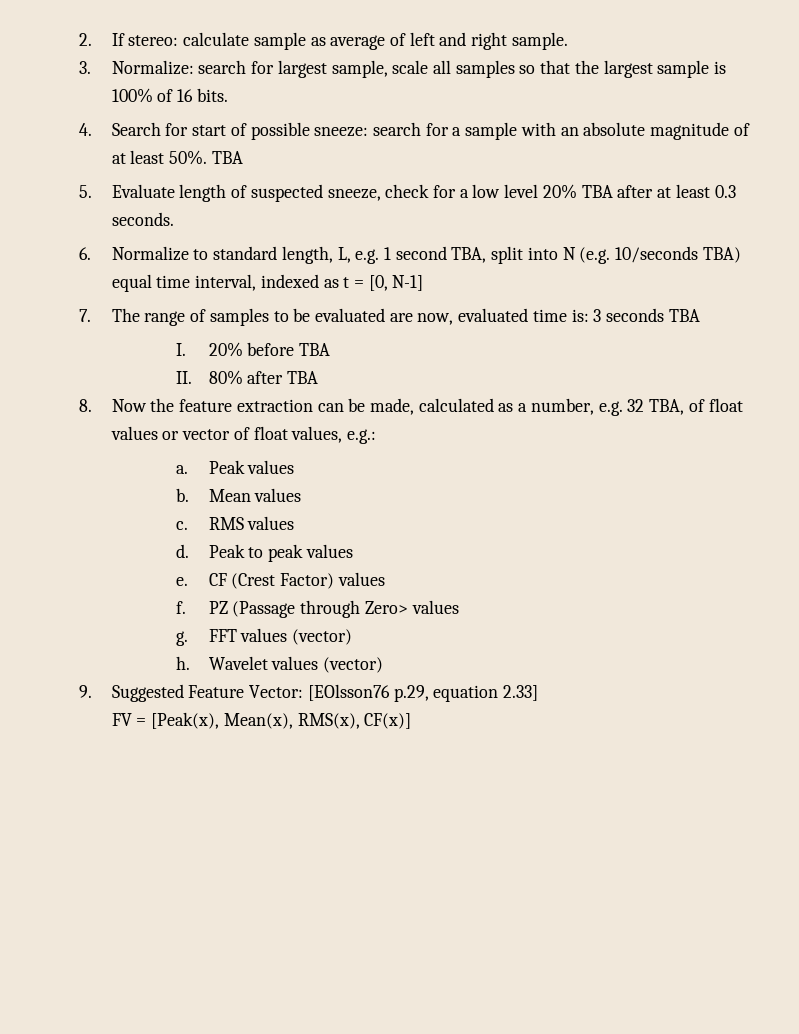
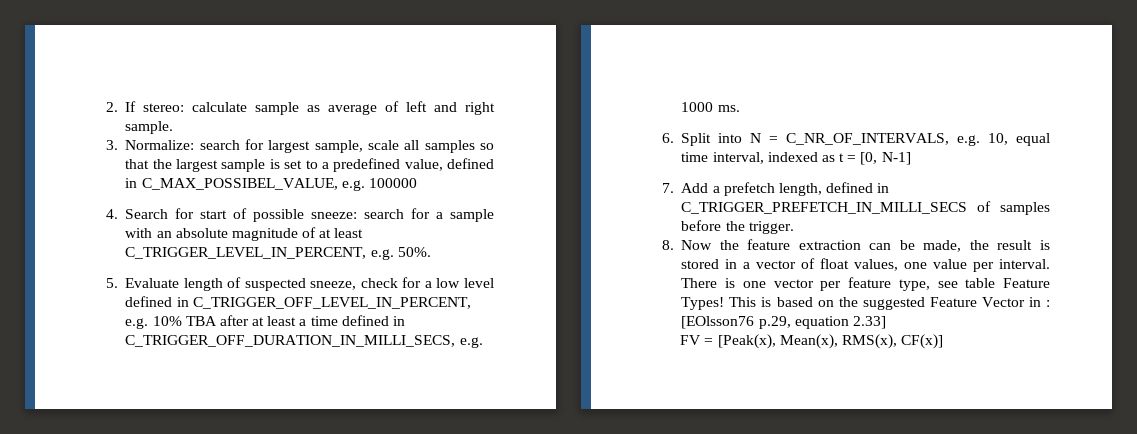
[111,88,228,103] 100% of 16 bits. -> [284,158,495,172] [125,178,417,191] set to a predefined value, defined in C_MAX_POSSIBEL_VALUE, e.g. 100000
(165, 157) none -> [125,247,394,260] C_TRIGGER_LEVEL_IN_PERCENT, e.g.
[211,151,243,164] TBA -> (431, 252) none
[542,184,736,199] [111,212,174,226] [79,246,741,264] 20% TBA after at least 0.3 seconds. // 6. Normalize to standard length, L, e.g. 1 second TBA, split into N (e.g. 10/seconds TBA) -> [125,296,471,309] [125,315,406,329] [125,335,483,348] [681,102,740,112] [661,133,1009,146] defined in C_TRIGGER_OFF_LEVEL_IN_PERCENT, e.g. 10% TBA after at least a time defined in C_TRIGGER_OFF_DURATION_IN_MILLI_SECS, e.g. 1000 ms. // 6. Split into N = C_NR_OF_INTERVALS, e.g. 10,
[111,308,700,326] [176,342,331,357] [176,370,319,385] The range of samples to be evaluated are now, evaluated time is: 3 seconds TBA // I. 20% before TBA // II. 80% after TBA -> [681,182,890,196] [681,201,1050,215] [681,220,794,234] Add a prefetch length, defined in C_TRIGGER_PREFETCH_IN_MILLI_SECS of samples before the trigger.
[418,398,743,416] [110,426,377,444] [176,460,295,474] [176,488,302,502] [176,516,295,530] [176,544,353,562] [176,572,385,589] [176,600,459,618] [176,628,353,646] [176,656,384,673] [79,684,304,702] calculated as a number, e.g. 32 TBA, of float values or vector of float values, e.g.: // a. Peak values // b. Mean values // c. RMS values // d. Peak to peak values // e. CF (Crest Factor) values // f. PZ (Passage through Zero> values // g. FFT values (vector) // h. Wavelet values (vector) // 9. Suggested Feature Vector: -> [969,240,1050,250] [681,258,1050,272] [681,277,1050,291] [681,297,1050,310] the result is stored in a vector of float values, one value per interval. There is one vector per feature type, see table Feature Types! This is based on the suggested Feature Vector in :

